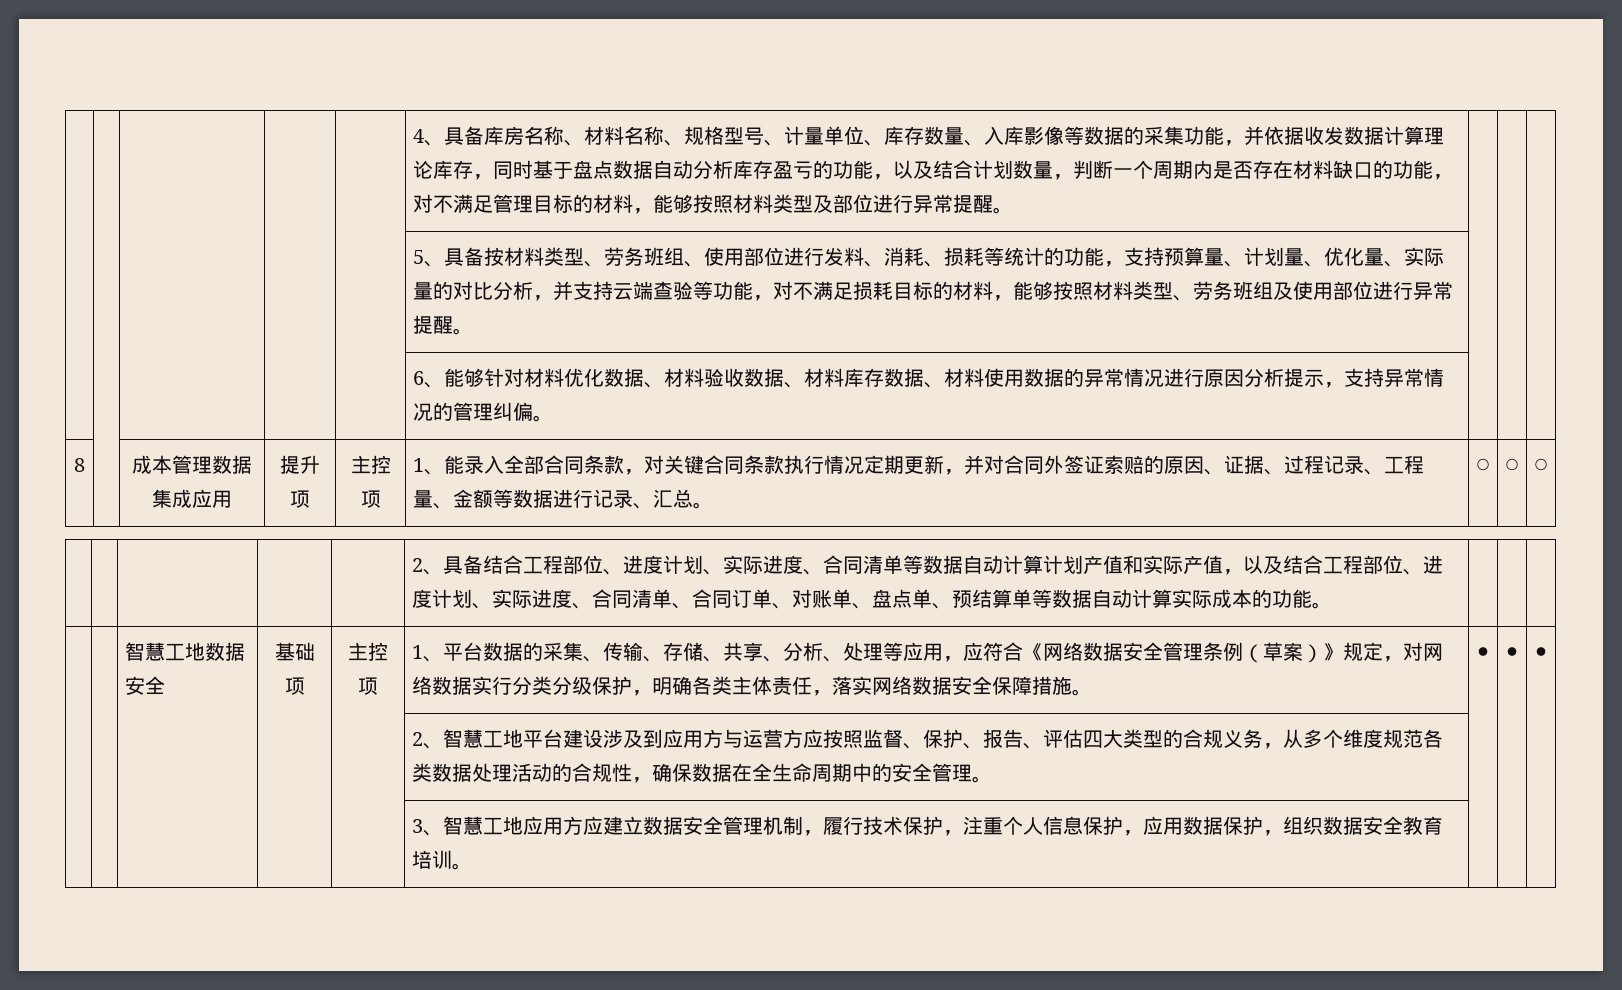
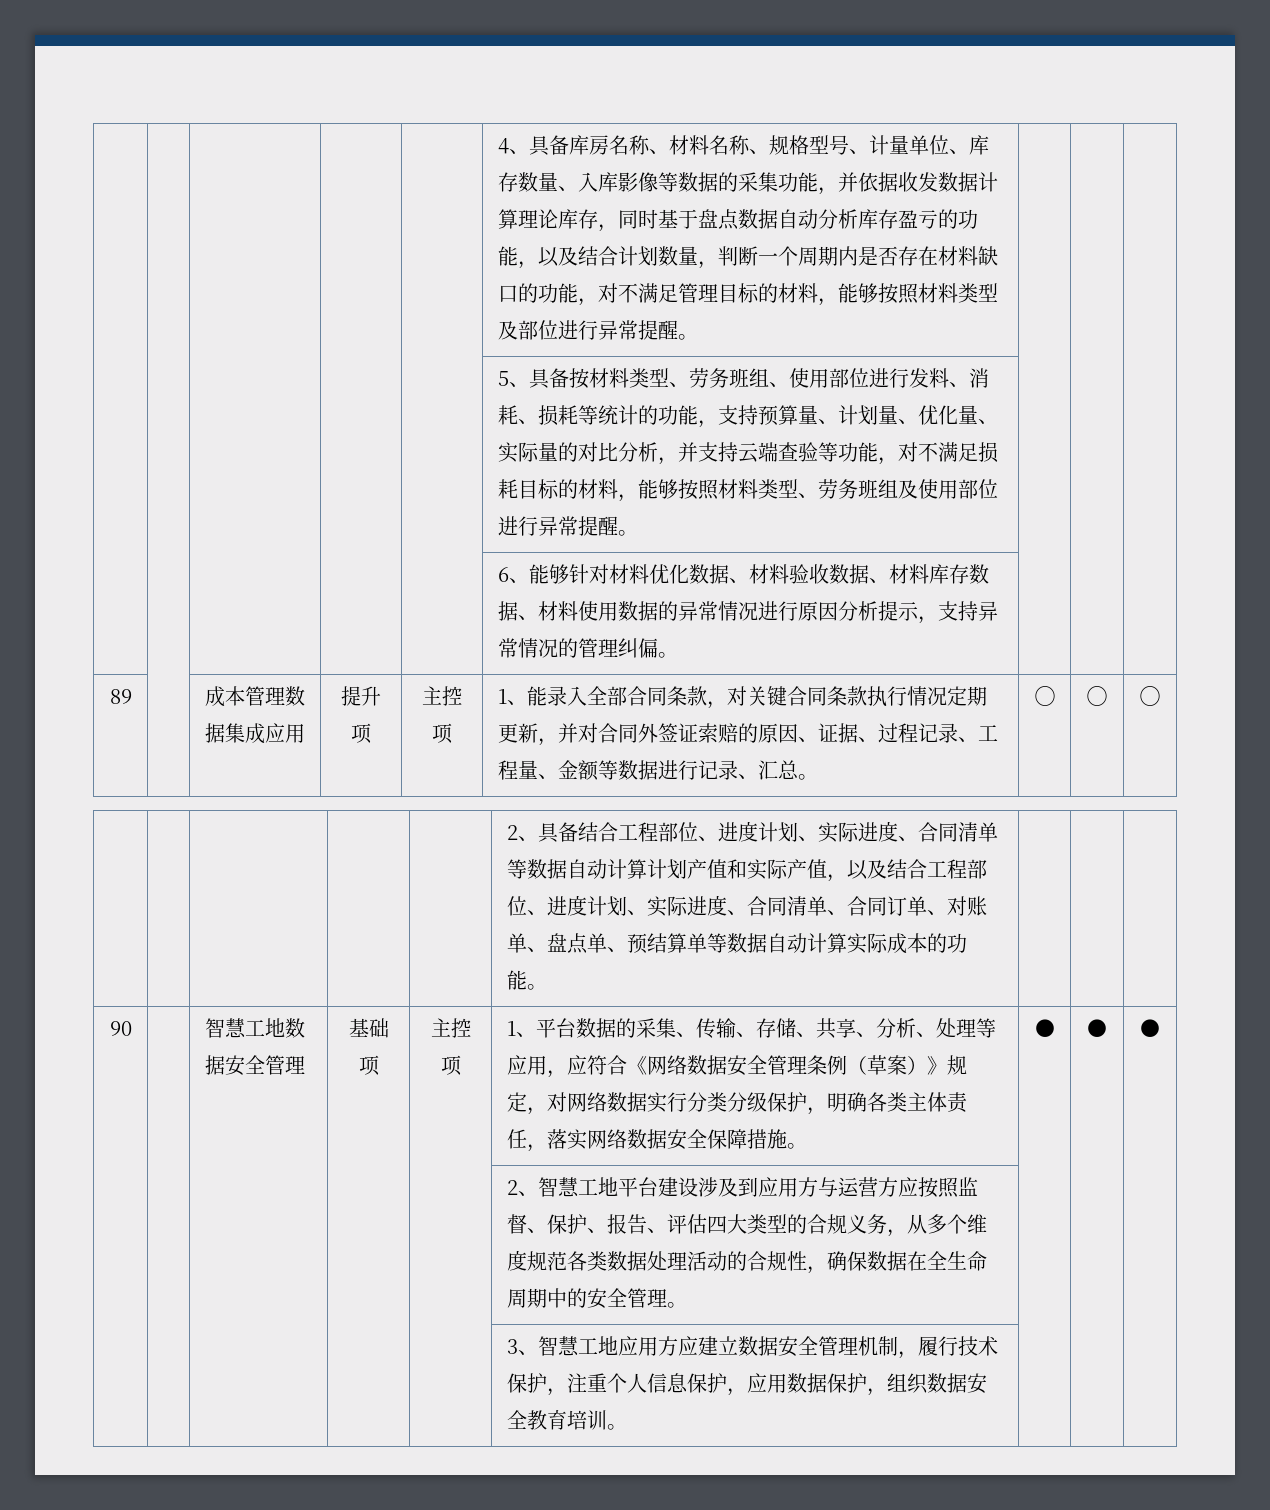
[74,458,85,472] 8 -> [109,689,132,704] 89
(1333, 605) none -> [109,1021,132,1036] 90
(166, 685) none -> [264,1055,305,1075] 管理

